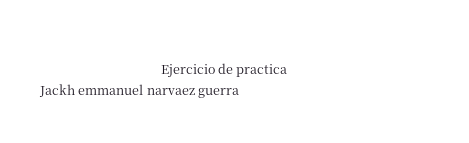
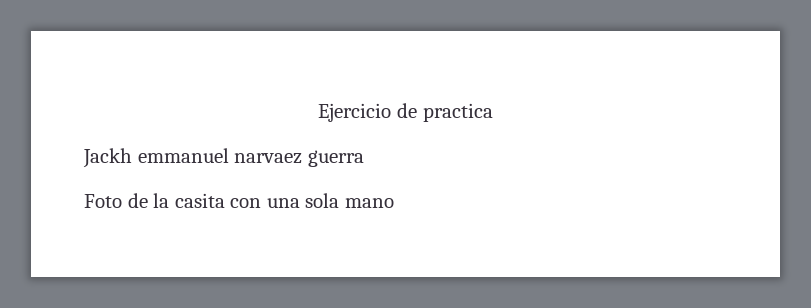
(240, 93) none -> [84,193,394,208] // Foto de la casita con una sola mano

